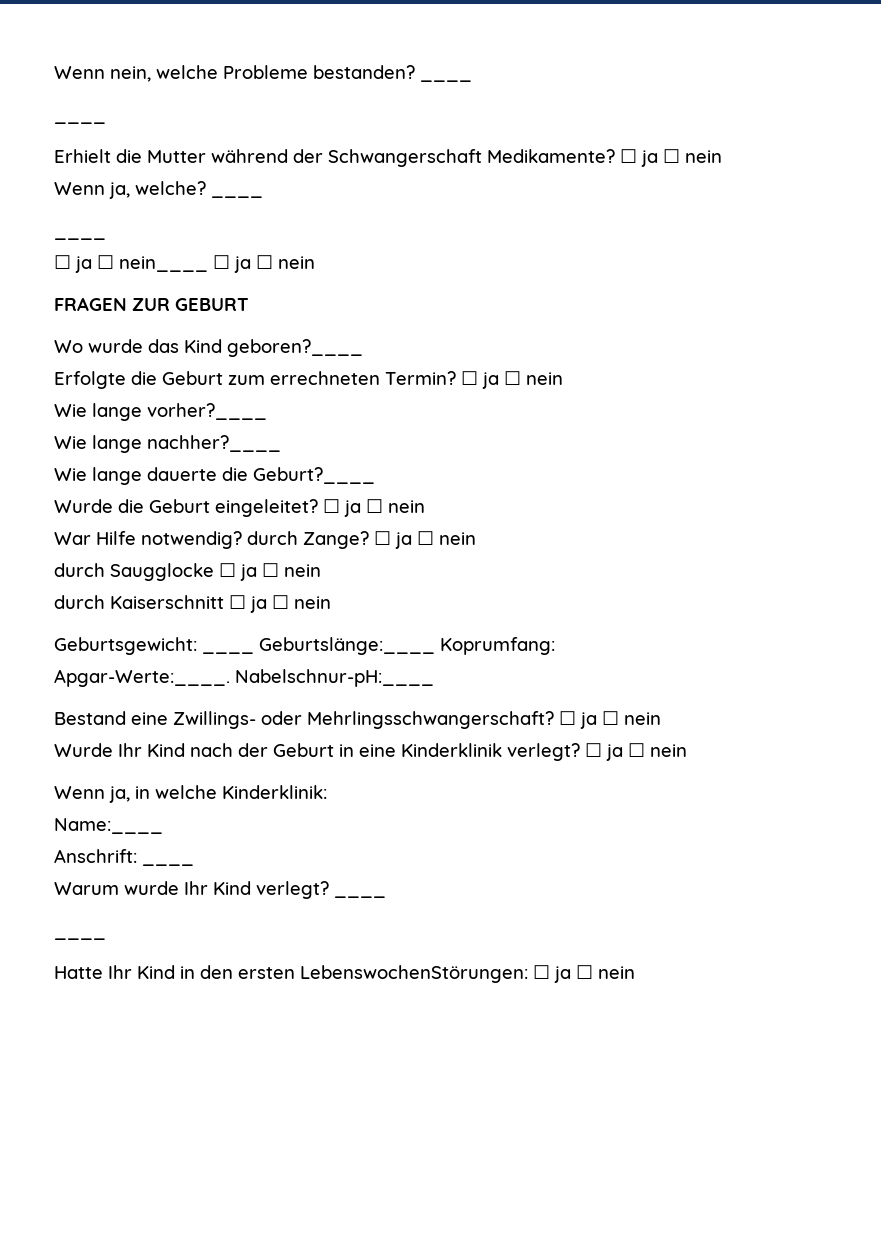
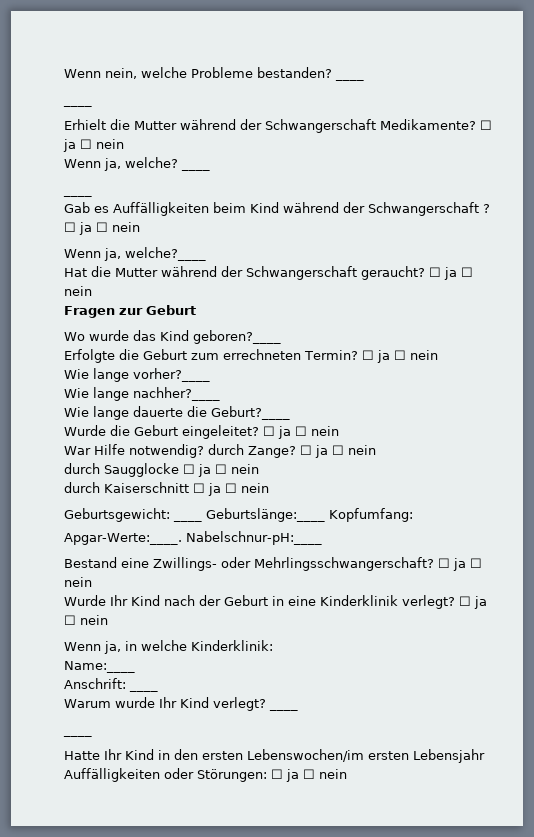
[54,255,315,273] [54,297,249,311] ☐ ja ☐ nein____ ☐ ja ☐ nein // FRAGEN ZUR GEBURT -> [64,202,490,216] [64,222,140,235] [64,247,206,261] [64,266,473,280] [64,286,92,296] [64,305,196,318] Gab es Auffälligkeiten beim Kind während der Schwangerschaft ? ☐ ja ☐ nein // Wenn ja, welche?____ // Hat die Mutter während der Schwangerschaft geraucht? ☐ ja ☐ nein // Fragen zur Geburt
[440,637,555,655] Koprumfang: -> [329,508,413,522] Kopfumfang:
[300,965,528,983] LebenswochenStörungen: -> [247,749,485,763] [64,768,267,782] Lebenswochen/im ersten Lebensjahr Auffälligkeiten oder Störungen:

